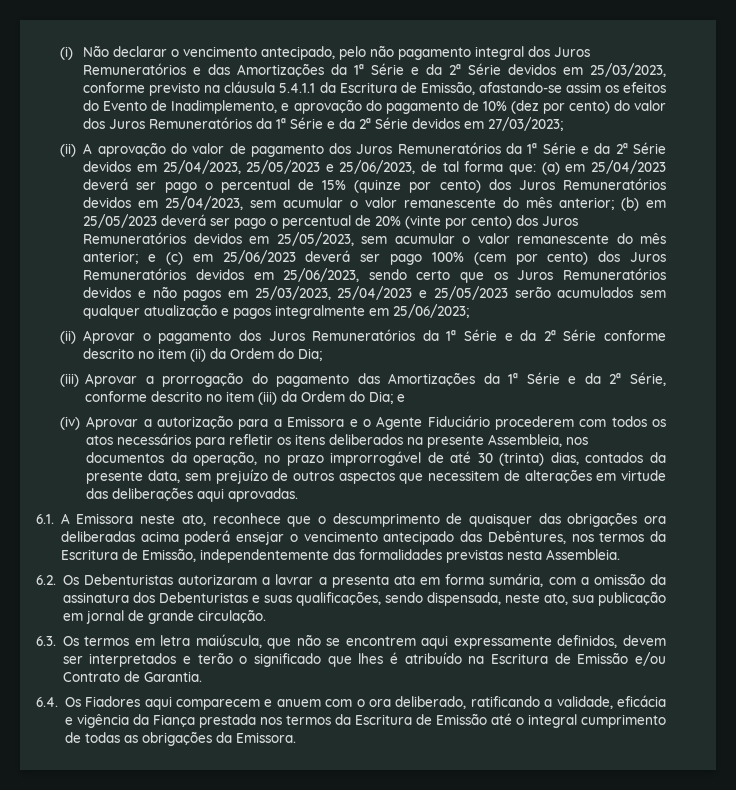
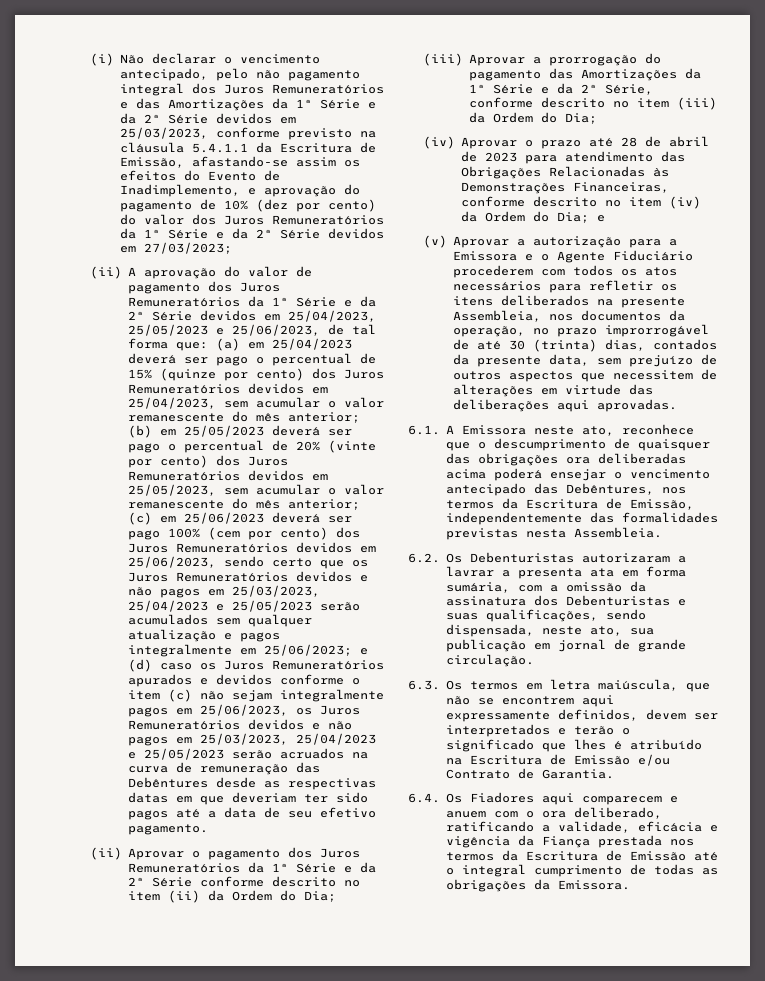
[148,254,157,262] e -> (360, 504) none
(470, 311) none -> [359,648,368,655] [127,659,384,672] [127,674,360,687] [127,689,384,702] [127,704,360,717] [127,719,352,730] [127,733,376,746] [127,748,368,760] [127,762,320,775] [127,777,376,790] [127,792,368,805] [127,807,376,820] [127,824,208,835] e (d) caso os Juros Remuneratórios apurados e devidos conforme o item (c) não sejam integralmente pagos em 25/06/2023, os Juros Remuneratórios devidos e não pagos em 25/03/2023, 25/04/2023 e 25/05/2023 serão acruados na curva de remuneração das Debêntures desde as respectivas datas em que deveriam ter sido pagos até a data de seu efetivo pagamento.
(394, 397) none -> [423,136,709,149] [460,151,685,164] [460,166,669,179] [460,182,669,194] [460,196,701,209] [460,211,589,223] // (iv) Aprovar o prazo até 28 de abril de 2023 para atendimento das Obrigações Relacionadas às Demonstrações Financeiras, conforme descrito no item (iv) da Ordem do Dia;
[59,416,80,430] (iv) -> [423,235,448,248] (v)

